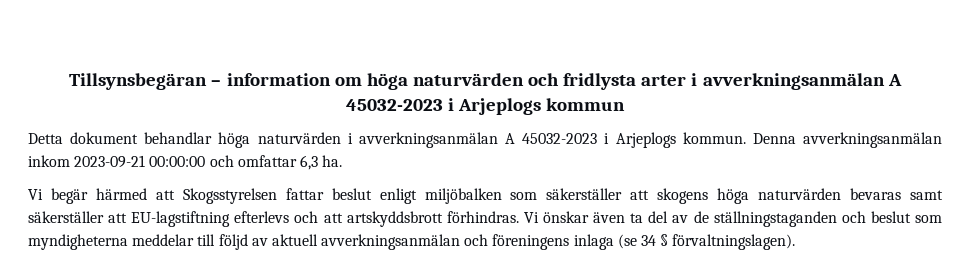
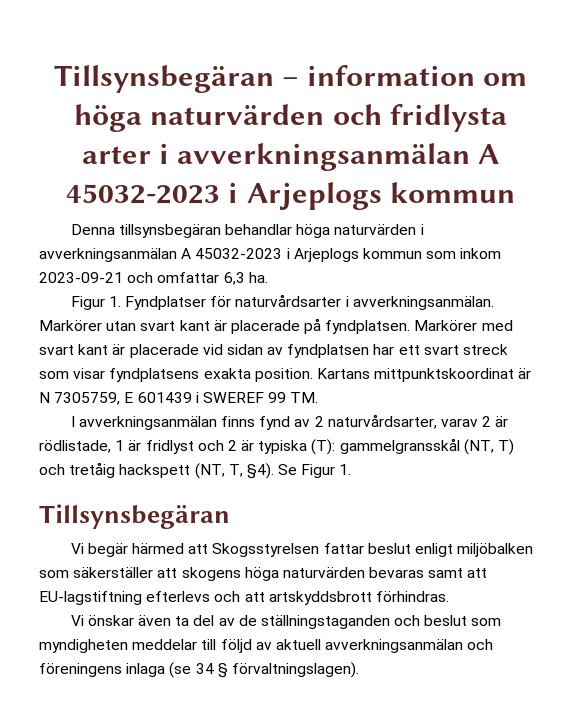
[28,132,139,144] Detta dokument -> [70,224,221,238] Denna tillsynsbegäran
[682,132,943,148] kommun. Denna avverkningsanmälan -> [362,248,457,259] kommun som
[149,156,206,167] 00:00:00 -> (123, 277) none
(343, 161) none -> [70,294,494,310] [39,318,513,334] [39,344,509,358] [39,368,532,382] [39,392,319,405] [70,414,509,430] [39,438,515,455] [39,462,352,479] [39,504,230,529] // Figur 1. Fyndplatser för naturvårdsarter i avverkningsanmälan. Markörer utan svart kant är placerade på fyndplatsen. Markörer med svart kant är placerade vid sidan av fyndplatsen har ett svart streck som visar fyndplatsens exakta position. Kartans mittpunktskoordinat är N 7305759, E 601439 i SWEREF 99 TM. // I avverkningsanmälan finns fynd av 2 naturvårdsarter, varav 2 är rödlistade, 1 är fridlyst och 2 är typiska (T): gammelgransskål (NT, T) och tretåig hackspett (NT, T, §4). Se Figur 1. // Tillsynsbegäran
[28,211,104,223] säkerställer -> (464, 573) none
(519, 217) none -> (449, 596) //
[28,234,128,250] myndigheterna -> [39,639,128,653] myndigheten

